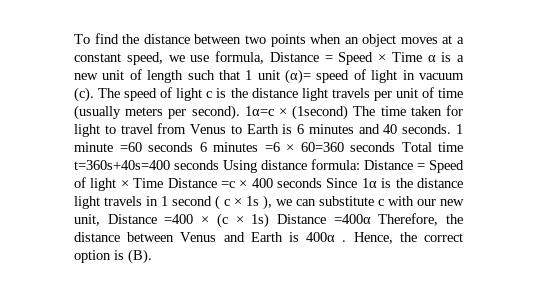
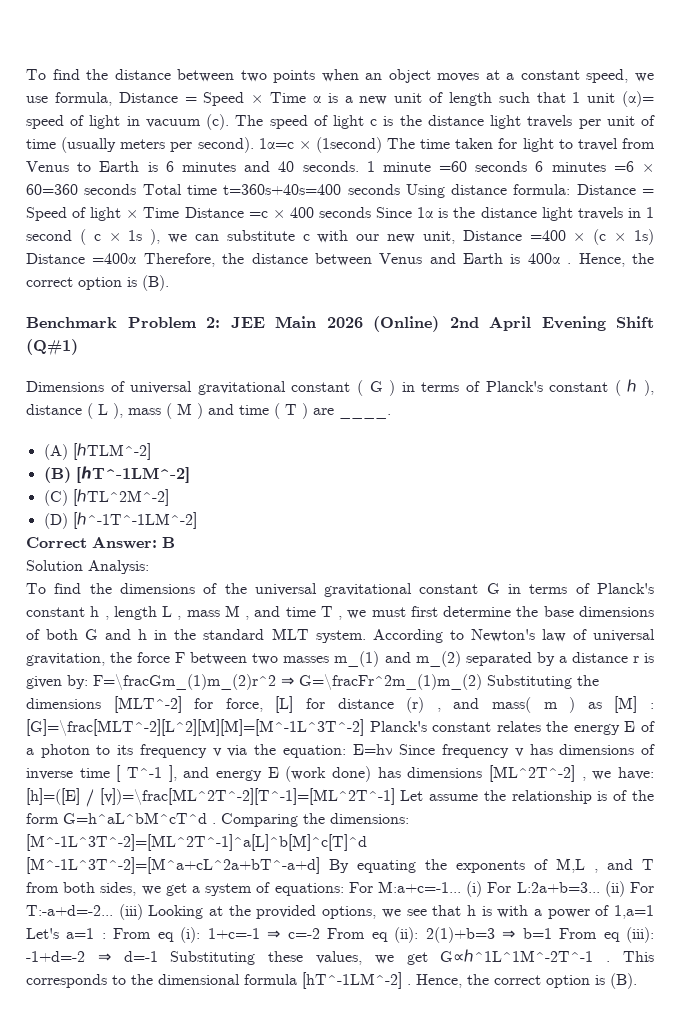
(152, 256) none -> [26,316,654,332] [26,339,78,356] [26,379,655,396] [26,403,391,419] [43,443,151,460] [43,466,190,483] [43,489,169,506] [43,512,197,529] [26,537,175,549] [26,560,149,574] [26,583,654,597] [26,605,654,620] [26,628,656,643] [26,651,655,667] [26,674,599,690] [26,696,655,713] [26,719,655,736] [26,744,655,758] [26,765,654,782] [26,788,655,807] [26,812,409,827] [26,834,367,851] [26,857,654,874] [26,881,654,897] [26,904,654,920] [26,927,655,943] [26,949,654,965] [26,972,637,989] // Benchmark Problem 2: JEE Main 2026 (Online) 2nd April Evening Shift (Q#1) // Dimensions of universal gravitational constant ( G ) in terms of Planck's constant ( ℎ ), distance ( L ), mass ( M ) and time ( T ) are ____. // (A) [ℎTLM^-2] // (B) [ℎT^-1LM^-2] // (C) [ℎTL^2M^-2] // (D) [ℎ^-1T^-1LM^-2] // Correct Answer: B // Solution Analysis: // To find the dimensions of the universal gravitational constant G in terms of Planck's constant h , length L , mass M , and time T , we must first determine the base dimensions of both G and h in the standard MLT system. According to Newton's law of universal gravitation, the force F between two masses m_(1) and m_(2) separated by a distance r is given by: F=\fracGm_(1)m_(2)r^2 ⇒ G=\fracFr^2m_(1)m_(2) Substituting the dimensions [MLT^-2] for force, [L] for distance (r) , and mass( m ) as [M] : [G]=\frac[MLT^-2][L^2][M][M]=[M^-1L^3T^-2] Planck's constant relates the energy E of a photon to its frequency v via the equation: E=hν Since frequency v has dimensions of inverse time [ T^-1 ], and energy E (work done) has dimensions [ML^2T^-2] , we have: [h]=([E] / [v])=\frac[ML^2T^-2][T^-1]=[ML^2T^-1] Let assume the relationship is of the form G=h^aL^bM^cT^d . Comparing the dimensions: [M^-1L^3T^-2]=[ML^2T^-1]^a[L]^b[M]^c[T]^d [M^-1L^3T^-2]=[M^a+cL^2a+bT^-a+d] By equating the exponents of M,L , and T from both sides, we get a system of equations: For M:a+c=-1... (i) For L:2a+b=3... (ii) For T:-a+d=-2... (iii) Looking at the provided options, we see that h is with a power of 1,a=1 Let's a=1 : From eq (i): 1+c=-1 ⇒ c=-2 From eq (ii): 2(1)+b=3 ⇒ b=1 From eq (iii): -1+d=-2 ⇒ d=-1 Substituting these values, we get G∝ℎ^1L^1M^-2T^-1 . This corresponds to the dimensional formula [hT^-1LM^-2] . Hence, the correct option is (B).

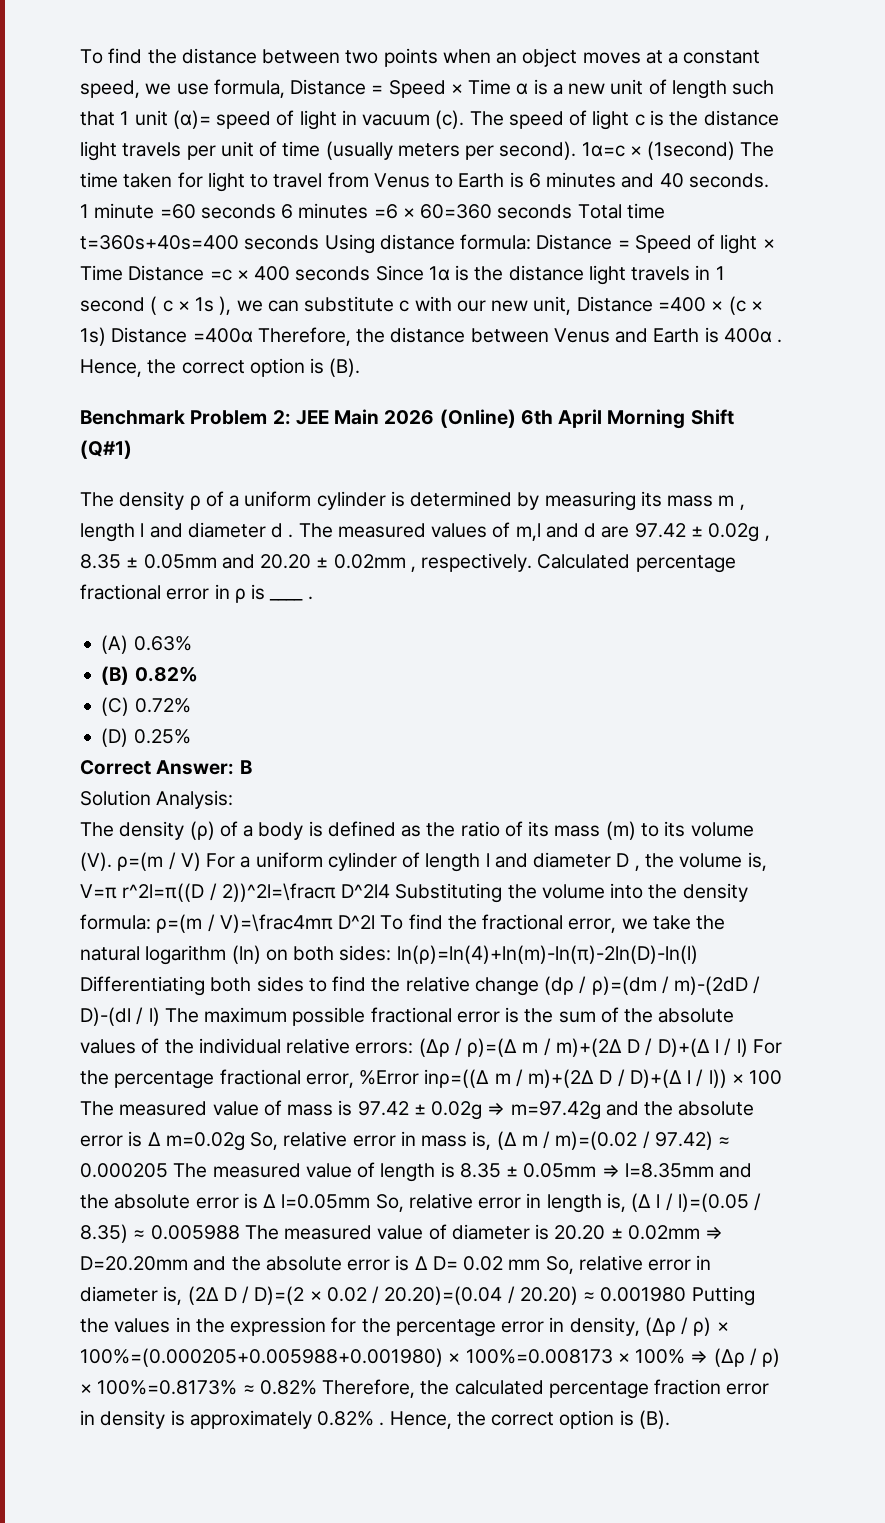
[449,316,606,331] 2nd April Evening -> [520,409,686,429] 6th April Morning
[26,379,655,396] [26,403,391,419] Dimensions of universal gravitational constant ( G ) in terms of Planck's constant ( ℎ ), distance ( L ), mass ( M ) and time ( T ) are ____. -> [80,491,745,511] [80,522,770,542] [80,553,736,573] [80,584,313,603] The density ρ of a uniform cylinder is determined by measuring its mass m , length l and diameter d . The measured values of m,l and d are 97.42 ± 0.02g , 8.35 ± 0.05mm and 20.20 ± 0.02mm , respectively. Calculated percentage fractional error in ρ is ____ .
[72,443,151,460] [ℎTLM^-2] -> [133,636,192,651] 0.63%
[75,466,190,483] [ℎT^-1LM^-2] -> [134,666,198,682] 0.82%
[72,489,169,506] [ℎTL^2M^-2] -> [134,698,191,713] 0.72%
[72,512,197,529] [ℎ^-1T^-1LM^-2] -> [133,729,191,744] 0.25%
[26,583,654,597] [26,605,654,620] [26,628,656,643] [26,651,655,667] [26,674,599,690] [26,696,655,713] [26,719,655,736] [26,744,655,758] [26,765,654,782] [26,788,655,807] [26,812,409,827] [26,834,367,851] [26,857,654,874] [26,881,654,897] [26,904,654,920] [26,927,655,943] [26,949,654,965] [26,972,402,989] To find the dimensions of the universal gravitational constant G in terms of Planck's constant h , length L , mass M , and time T , we must first determine the base dimensions of both G and h in the standard MLT system. According to Newton's law of universal gravitation, the force F between two masses m_(1) and m_(2) separated by a distance r is given by: F=\fracGm_(1)m_(2)r^2 ⇒ G=\fracFr^2m_(1)m_(2) Substituting the dimensions [MLT^-2] for force, [L] for distance (r) , and mass( m ) as [M] : [G]=\frac[MLT^-2][L^2][M][M]=[M^-1L^3T^-2] Planck's constant relates the energy E of a photon to its frequency v via the equation: E=hν Since frequency v has dimensions of inverse time [ T^-1 ], and energy E (work done) has dimensions [ML^2T^-2] , we have: [h]=([E] / [v])=\frac[ML^2T^-2][T^-1]=[ML^2T^-1] Let assume the relationship is of the form G=h^aL^bM^cT^d . Comparing the dimensions: [M^-1L^3T^-2]=[ML^2T^-1]^a[L]^b[M]^c[T]^d [M^-1L^3T^-2]=[M^a+cL^2a+bT^-a+d] By equating the exponents of M,L , and T from both sides, we get a system of equations: For M:a+c=-1... (i) For L:2a+b=3... (ii) For T:-a+d=-2... (iii) Looking at the provided options, we see that h is with a power of 1,a=1 Let's a=1 : From eq (i): 1+c=-1 ⇒ c=-2 From eq (ii): 2(1)+b=3 ⇒ b=1 From eq (iii): -1+d=-2 ⇒ d=-1 Substituting these values, we get G∝ℎ^1L^1M^-2T^-1 . This corresponds to the dimensional formula [hT^-1LM^-2] -> [80,821,754,840] [80,852,767,872] [80,883,748,903] [80,914,726,933] [80,945,698,965] [80,976,761,996] [80,1007,735,1026] [80,1038,782,1057] [80,1069,783,1089] [80,1100,755,1120] [80,1131,731,1151] [80,1162,753,1182] [80,1193,762,1213] [80,1224,724,1243] [80,1255,712,1274] [80,1286,755,1306] [80,1317,729,1337] [80,1348,781,1367] [80,1379,770,1399] [80,1410,375,1429] The density (ρ) of a body is defined as the ratio of its mass (m) to its volume (V). ρ=(m / V) For a uniform cylinder of length l and diameter D , the volume is, V=π r^2l=π((D / 2))^2l=\fracπ D^2l4 Substituting the volume into the density formula: ρ=(m / V)=\frac4mπ D^2l To find the fractional error, we take the natural logarithm (ln) on both sides: ln(ρ)=ln(4)+ln(m)-ln(π)-2ln(D)-ln(l) Differentiating both sides to find the relative change (dρ / ρ)=(dm / m)-(2dD / D)-(dl / l) The maximum possible fractional error is the sum of the absolute values of the individual relative errors: (Δρ / ρ)=(Δ m / m)+(2Δ D / D)+(Δ l / l) For the percentage fractional error, %Error inρ=((Δ m / m)+(2Δ D / D)+(Δ l / l)) × 100 The measured value of mass is 97.42 ± 0.02g ⇒ m=97.42g and the absolute error is Δ m=0.02g So, relative error in mass is, (Δ m / m)=(0.02 / 97.42) ≈ 0.000205 The measured value of length is 8.35 ± 0.05mm ⇒ l=8.35mm and the absolute error is Δ l=0.05mm So, relative error in length is, (Δ l / l)=(0.05 / 8.35) ≈ 0.005988 The measured value of diameter is 20.20 ± 0.02mm ⇒ D=20.20mm and the absolute error is Δ D= 0.02 mm So, relative error in diameter is, (2Δ D / D)=(2 × 0.02 / 20.20)=(0.04 / 20.20) ≈ 0.001980 Putting the values in the expression for the percentage error in density, (Δρ / ρ) × 100%=(0.000205+0.005988+0.001980) × 100%=0.008173 × 100% ⇒ (Δρ / ρ) × 100%=0.8173% ≈ 0.82% Therefore, the calculated percentage fraction error in density is approximately 0.82%

